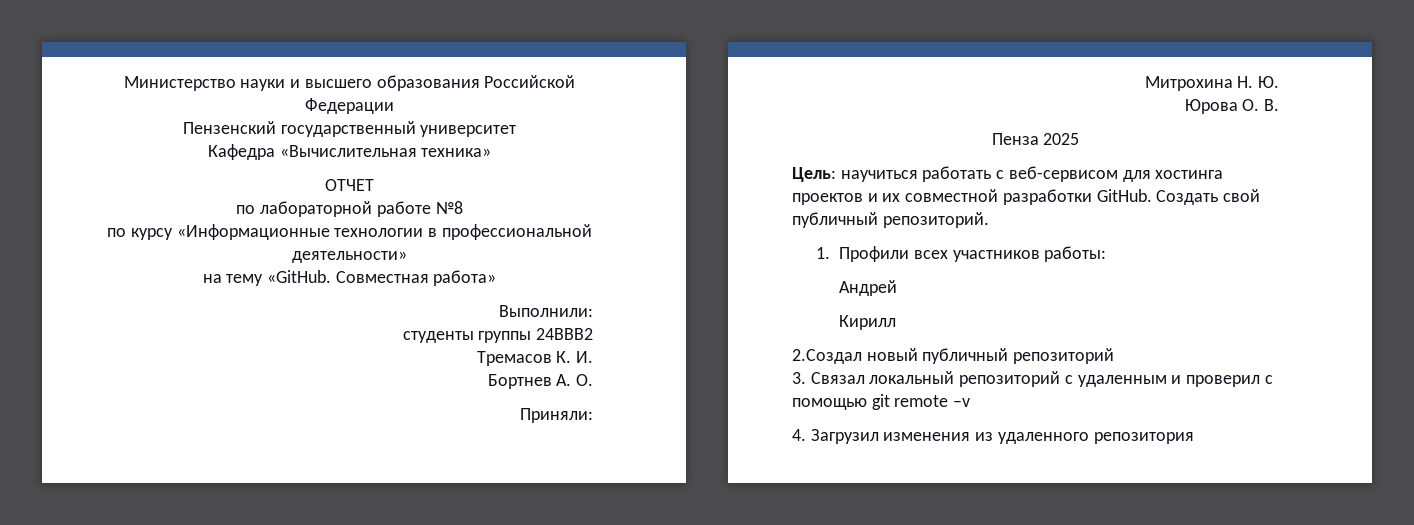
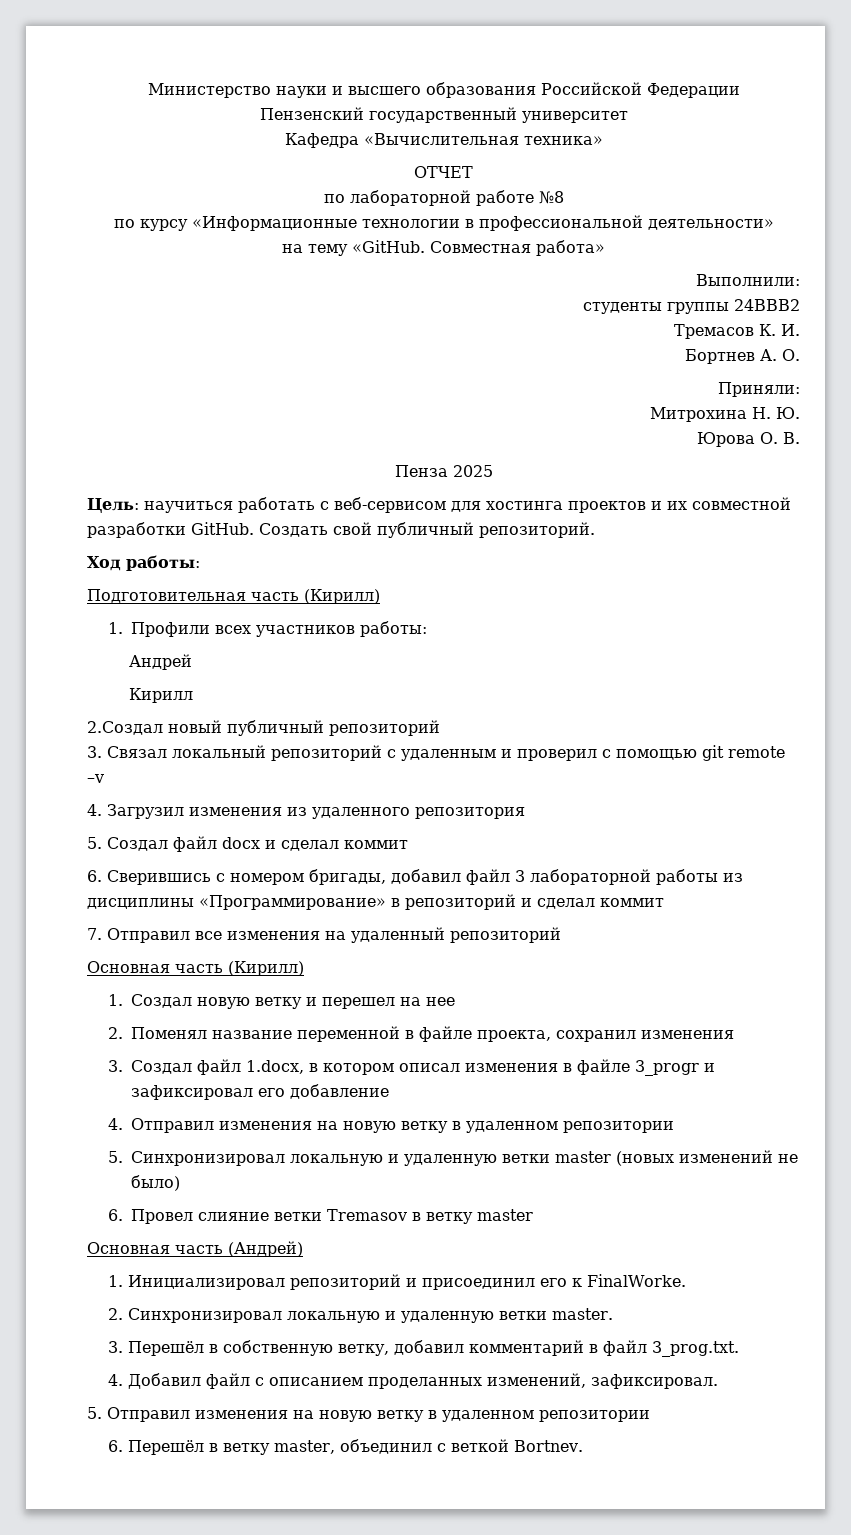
(989, 220) none -> [87,555,200,571] [87,589,380,604] // Ход работы: // Подготовительная часть (Кирилл)
(1194, 438) none -> [87,836,408,852] [87,869,743,885] [87,894,664,910] [87,927,561,943] [87,961,304,976] [107,994,455,1009] [107,1026,734,1042] [107,1059,715,1076] [130,1084,389,1100] [107,1118,674,1133] [107,1150,798,1166] [130,1175,180,1191] [107,1209,533,1224] [87,1241,303,1257] [107,1274,686,1290] [107,1308,613,1323] [107,1340,739,1357] [107,1373,718,1389] [87,1407,650,1422] [107,1439,583,1455] // 5. Создал файл docx и сделал коммит // 6. Сверившись с номером бригады, добавил файл 3 лабораторной работы из дисциплины «Программирование» в репозиторий и сделал коммит // 7. Отправил все изменения на удаленный репозиторий // Основная часть (Кирилл) // 1. Создал новую ветку и перешел на нее // 2. Поменял название переменной в файле проекта, сохранил изменения // 3. Создал файл 1.docx, в котором описал изменения в файле 3_progr и зафиксировал его добавление // 4. Отправил изменения на новую ветку в удаленном репозитории // 5. Синхронизировал локальную и удаленную ветки master (новых изменений не было) // 6. Провел слияние ветки Tremasov в ветку master // Основная часть (Андрей) // 1. Инициализировал репозиторий и присоединил его к FinalWorke. // 2. Синхронизировал локальную и удаленную ветки master. // 3. Перешёл в собственную ветку, добавил комментарий в файл 3_prog.txt. // 4. Добавил файл с описанием проделанных изменений, зафиксировал. // 5. Отправил изменения на новую ветку в удаленном репозитории // 6. Перешёл в ветку master, объединил с веткой Bortnev.

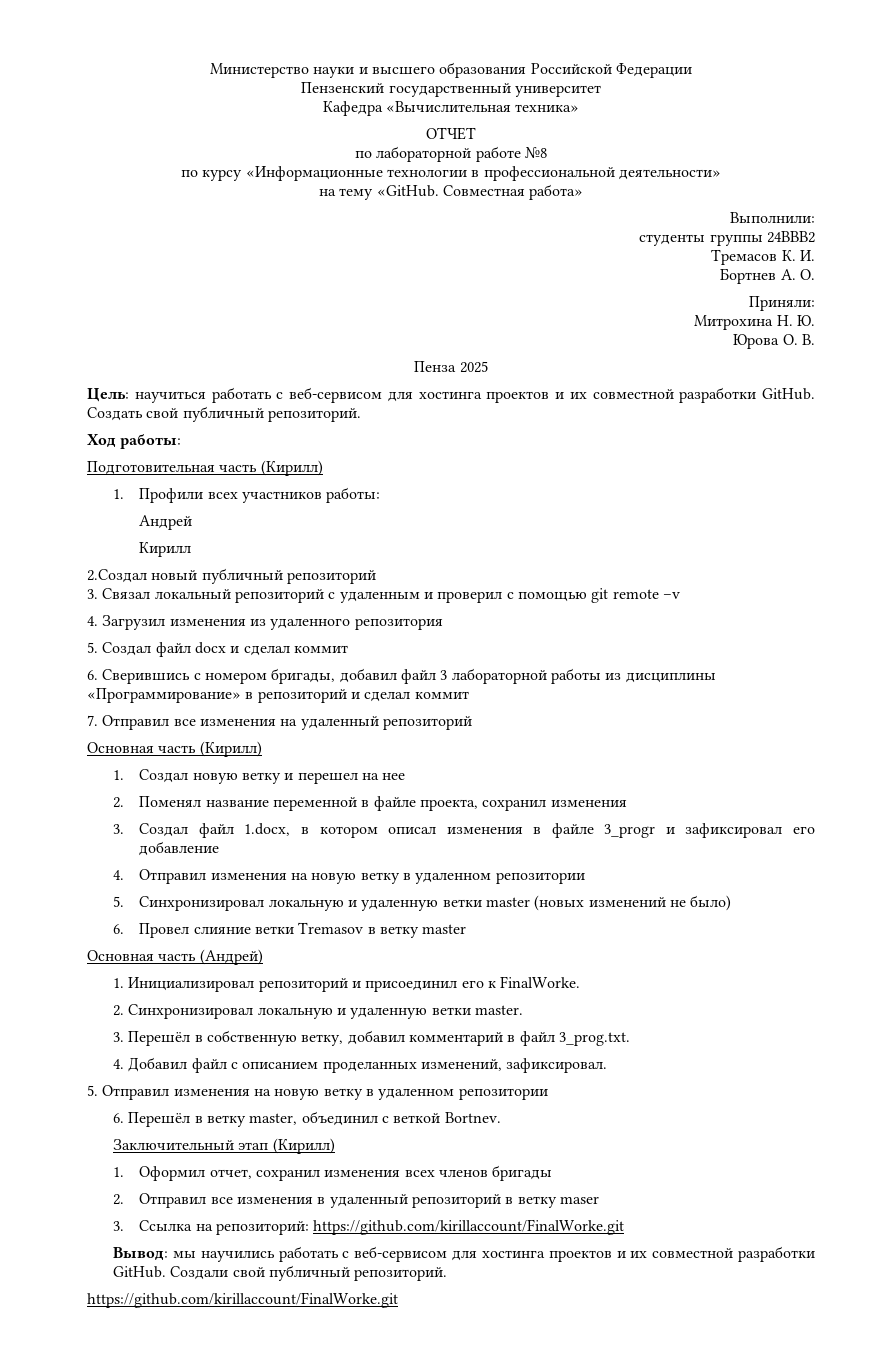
(583, 1446) none -> [113,1138,335,1154] [113,1165,553,1181] [113,1193,599,1208] [113,1219,625,1235] [113,1246,816,1262] [113,1265,448,1281] [87,1292,398,1308] // Заключительный этап (Кирилл) // 1. Оформил отчет, сохранил изменения всех членов бригады // 2. Отправил все изменения в удаленный репозиторий в ветку maser // 3. Ссылка на репозиторий: https://github.com/kirillaccount/FinalWorke.git // Вывод: мы научились работать с веб-сервисом для хостинга проектов и их совместной разработки GitHub. Создали свой публичный репозиторий. // https://github.com/kirillaccount/FinalWorke.git

